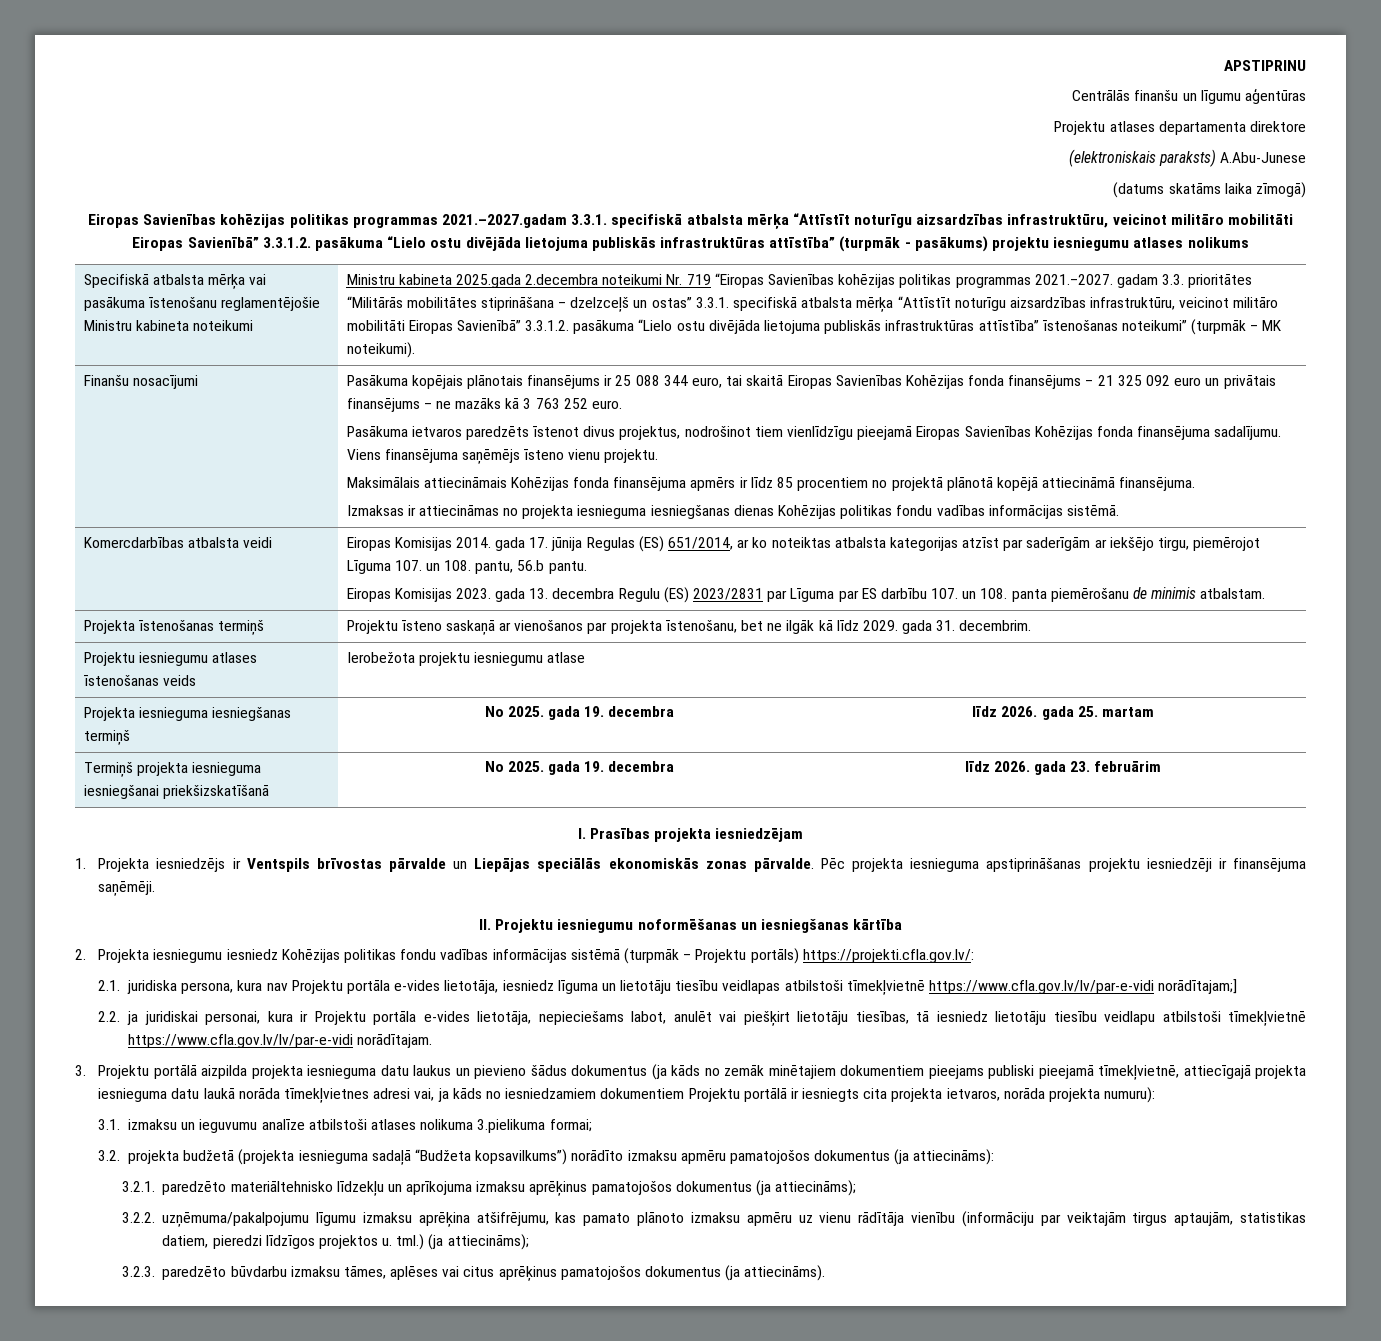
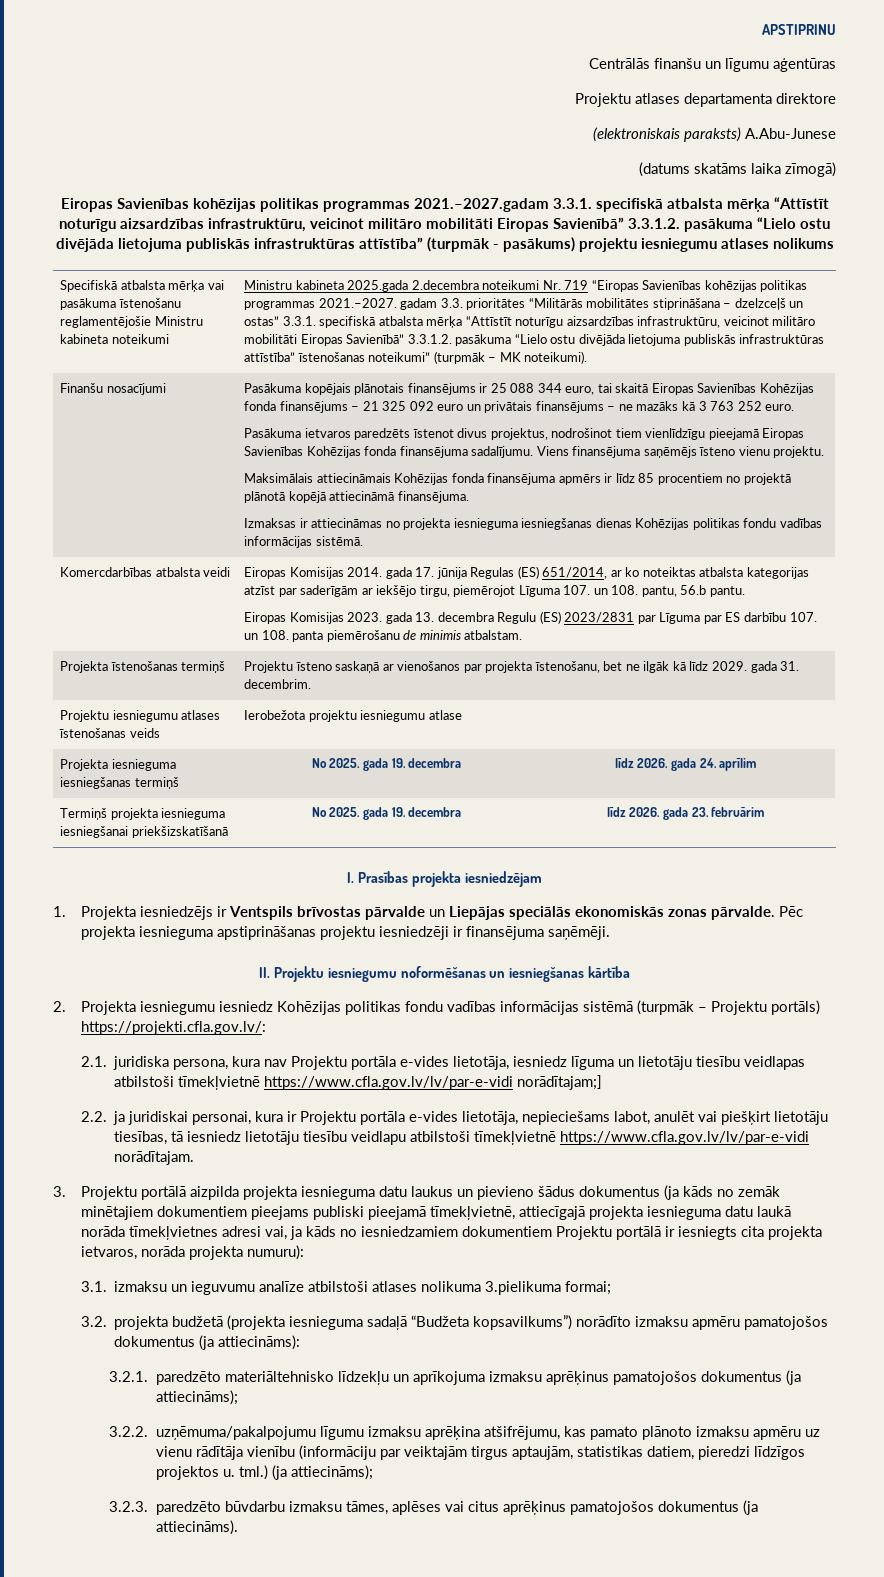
[1077,706,1154,717] 25. martam -> [699,758,757,771] 24. aprīlim

